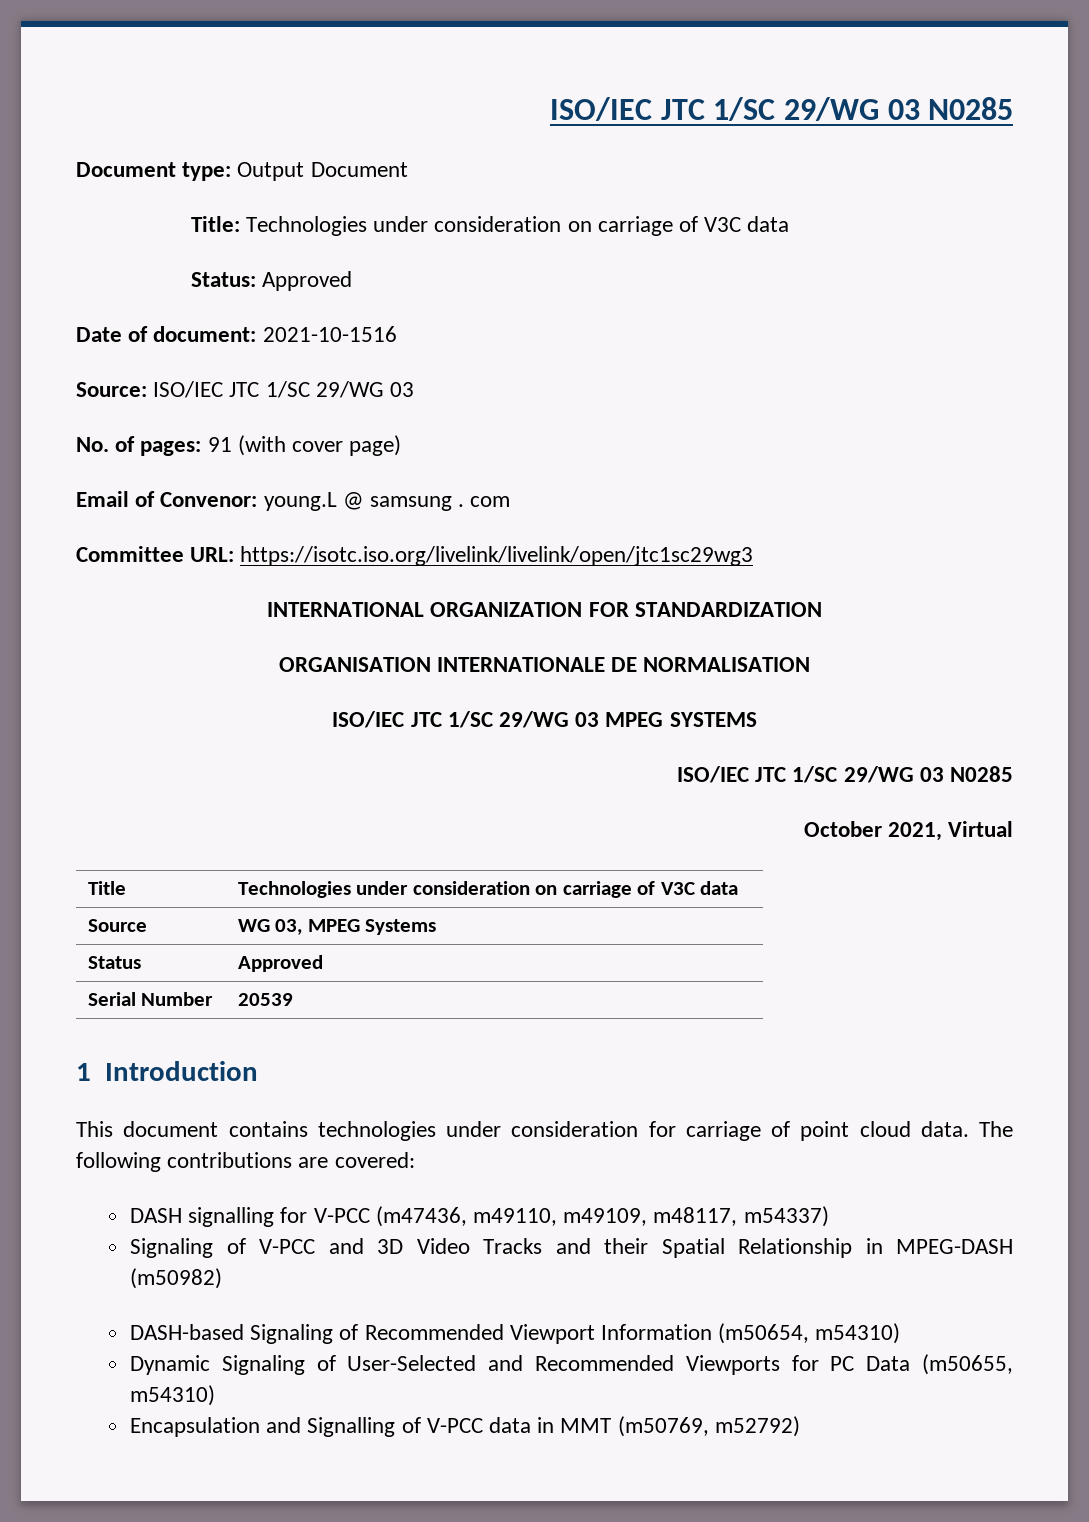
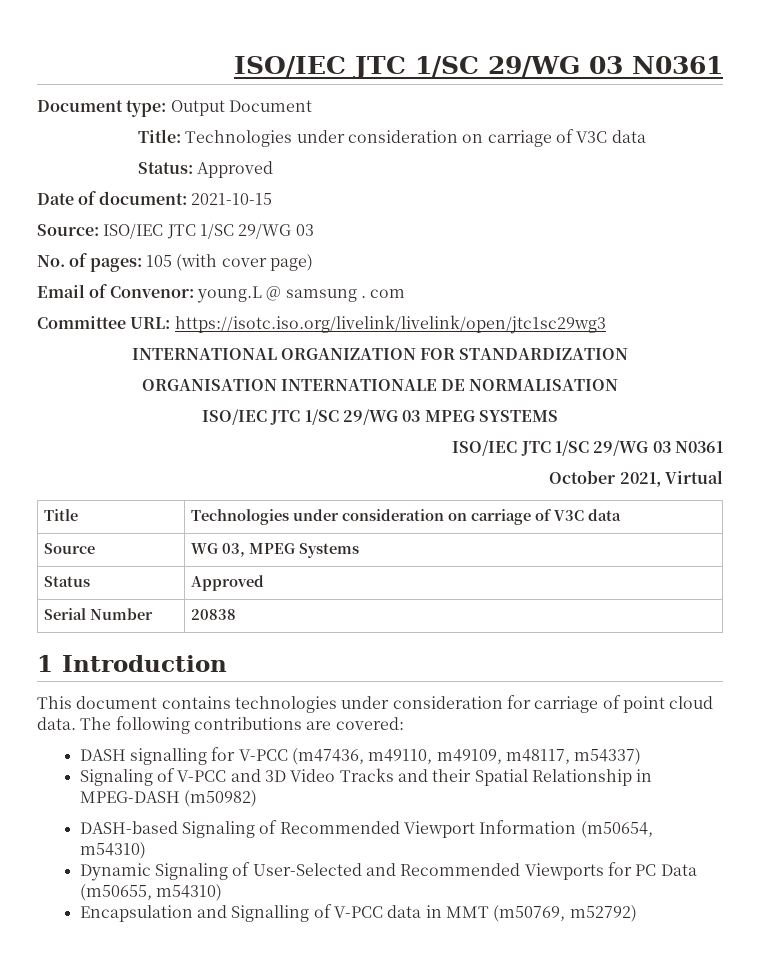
[550,97,1013,121] ISO/IEC JTC 1/SC 29/WG 03 N0285 -> [234,56,723,79] ISO/IEC JTC 1/SC 29/WG 03 N0361
[262,326,397,342] 2021-10-1516 -> [190,193,272,205] 2021-10-15
[207,437,232,452] 91 -> [145,255,172,267] 105
[950,766,1014,782] N0285 -> [675,441,724,453] N0361
[237,993,293,1006] 20539 -> [191,609,237,620] 20838

